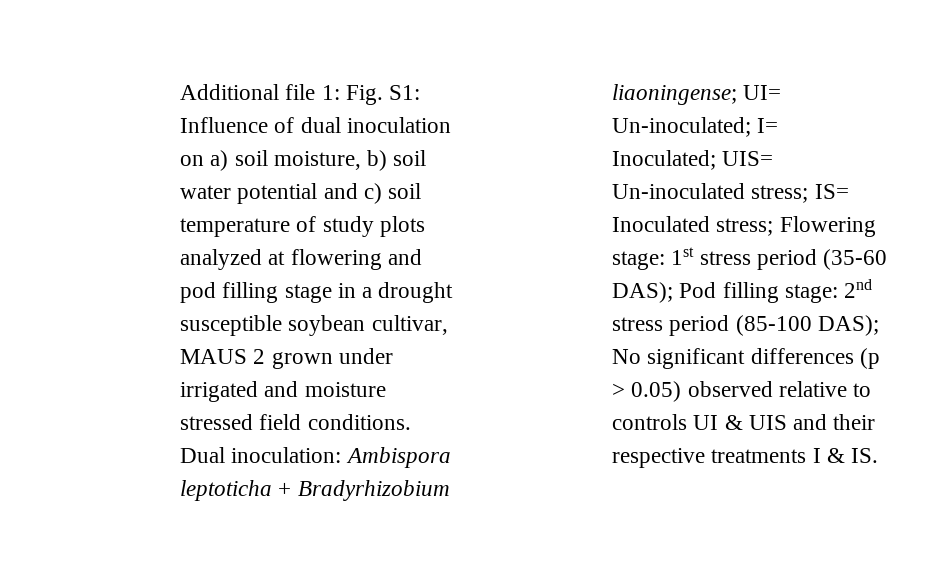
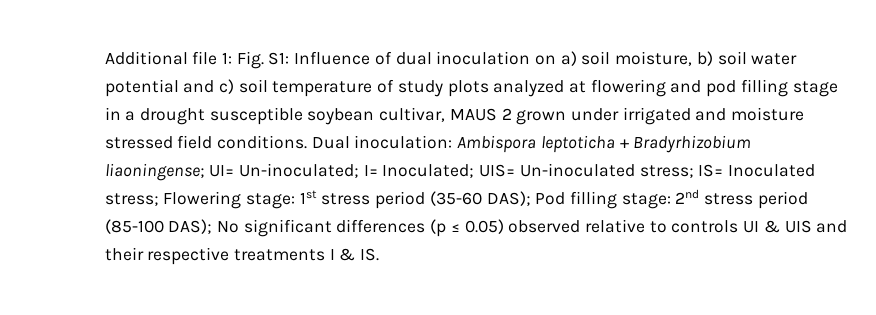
[612,383,626,397] > -> [450,224,460,232] ≤

